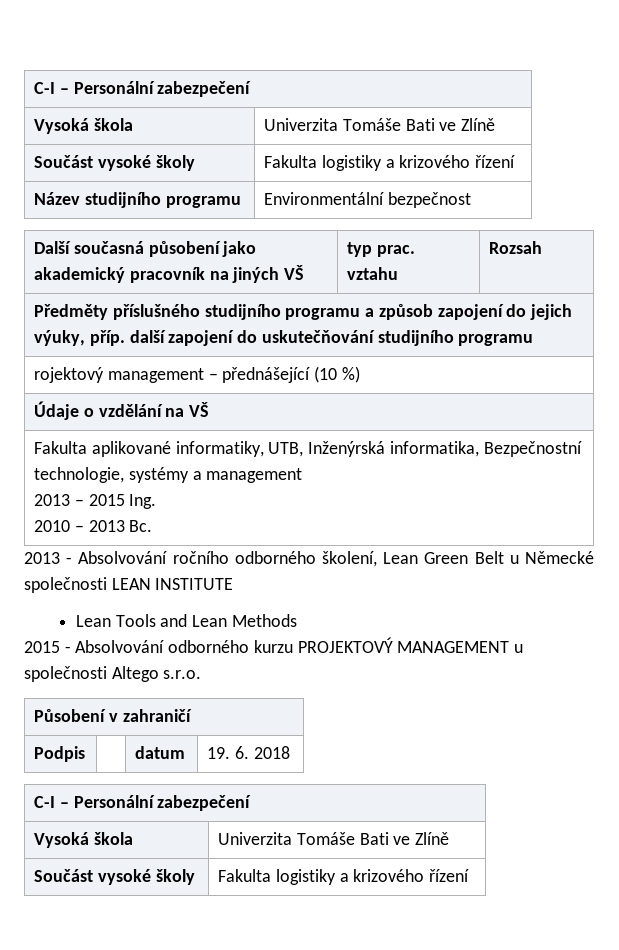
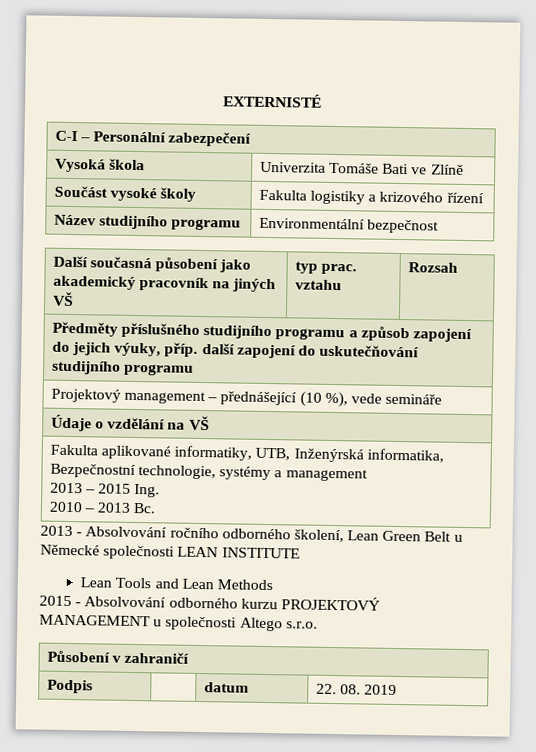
(34, 88) none -> [223,93,322,108] EXTERNISTÉ //
[34,367,105,383] rojektový -> [50,388,121,403] Projektový
[341,366,360,383] %) -> [324,391,443,408] %), vede semináře
[207,746,290,759] [34,795,252,811] [34,832,133,848] [218,832,450,845] [34,869,195,885] [218,869,470,885] 19. 6. 2018 // C-I – Personální zabezpečení // Vysoká škola | Univerzita Tomáše Bati ve Zlíně // Součást vysoké školy | Fakulta logistiky a krizového řízení -> [315,683,398,695] 22. 08. 2019

